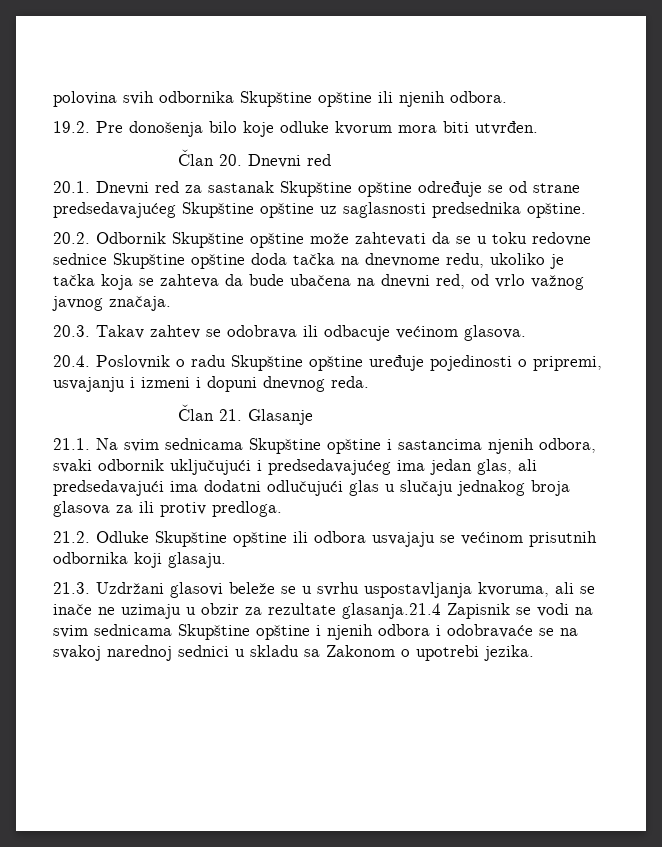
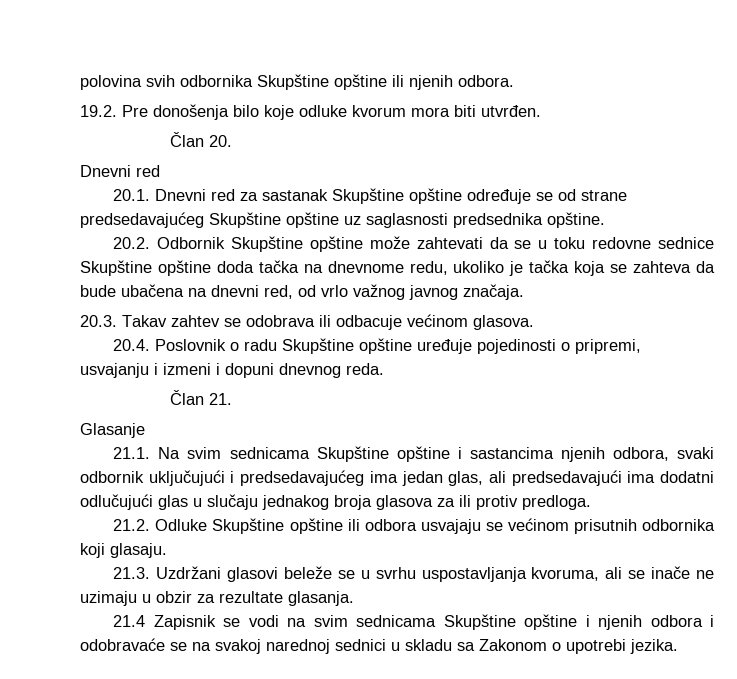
(243, 160) none -> (233, 141) //
(243, 415) none -> (233, 399) //
[342,603,441,619] glasanja.21.4 -> [288,591,354,606] [113,615,146,627] glasanja. // 21.4

